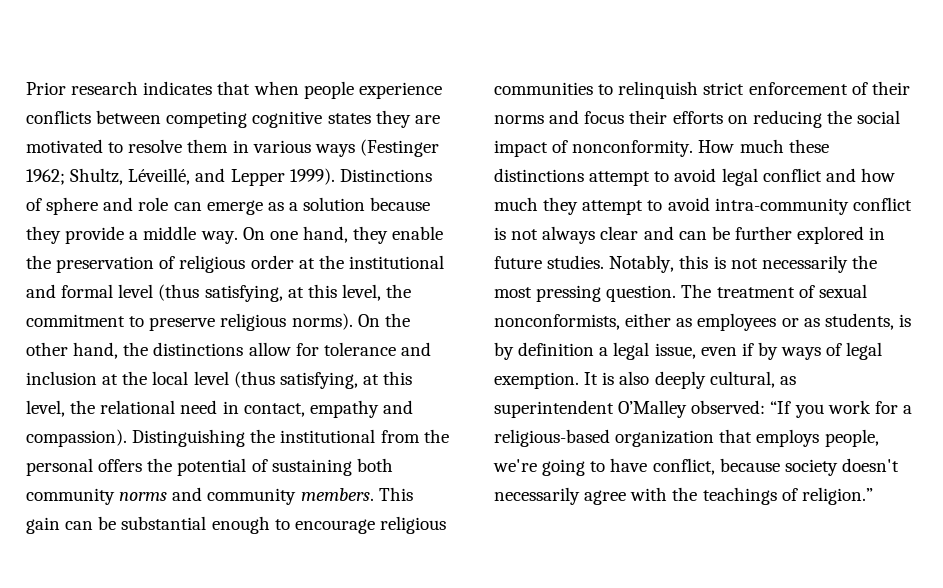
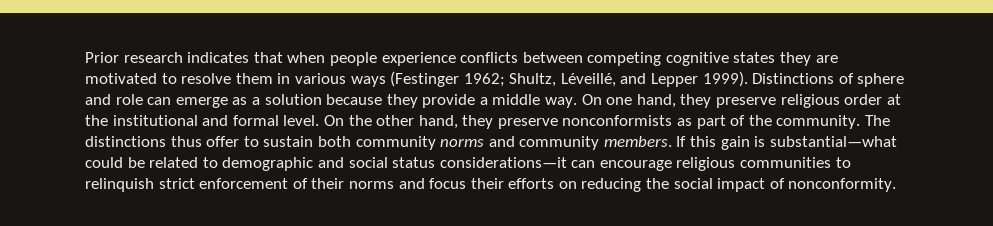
[392,226,444,240] [26,255,176,273] enable the preservation of -> [716,97,777,108] preserve
[118,284,412,302] [26,313,410,331] [26,342,431,359] [26,371,413,389] [26,400,413,418] [26,429,449,447] [26,458,352,476] level (thus satisfying, at this level, the commitment to preserve religious norms). On the other hand, the distinctions allow for tolerance and inclusion at the local level (thus satisfying, at this level, the relational need in contact, empathy and compassion). Distinguishing the institutional from the personal offers the potential of sustaining -> [283,115,891,129] [85,136,314,147] level. On the other hand, they preserve nonconformists as part of the community. The distinctions thus offer to sustain
[378,487,413,501] [26,516,290,534] This gain can be substantial enough to -> [676,136,897,150] [85,157,596,171] If this gain is substantial—what could be related to demographic and social status considerations—it can
[698,139,829,153] [494,168,895,186] [494,197,912,215] [494,226,886,244] [494,255,877,273] [494,284,867,302] [494,313,911,331] [494,342,883,360] [494,371,796,389] [494,400,912,418] [494,429,879,447] [493,458,899,476] [494,487,873,505] How much these distinctions attempt to avoid legal conflict and how much they attempt to avoid intra-community conflict is not always clear and can be further explored in future studies. Notably, this is not necessarily the most pressing question. The treatment of sexual nonconformists, either as employees or as students, is by definition a legal issue, even if by ways of legal exemption. It is also deeply cultural, as superintendent O’Malley observed: “If you work for a religious-based organization that employs people, we're going to have conflict, because society doesn't necessarily agree with the teachings of religion.” -> (897, 185) none

